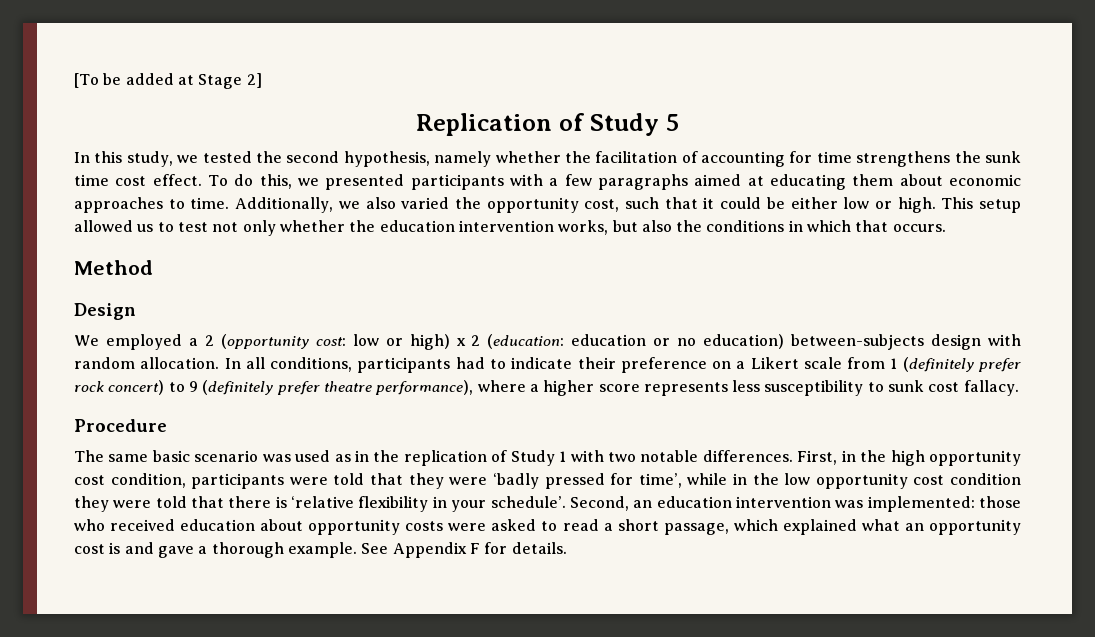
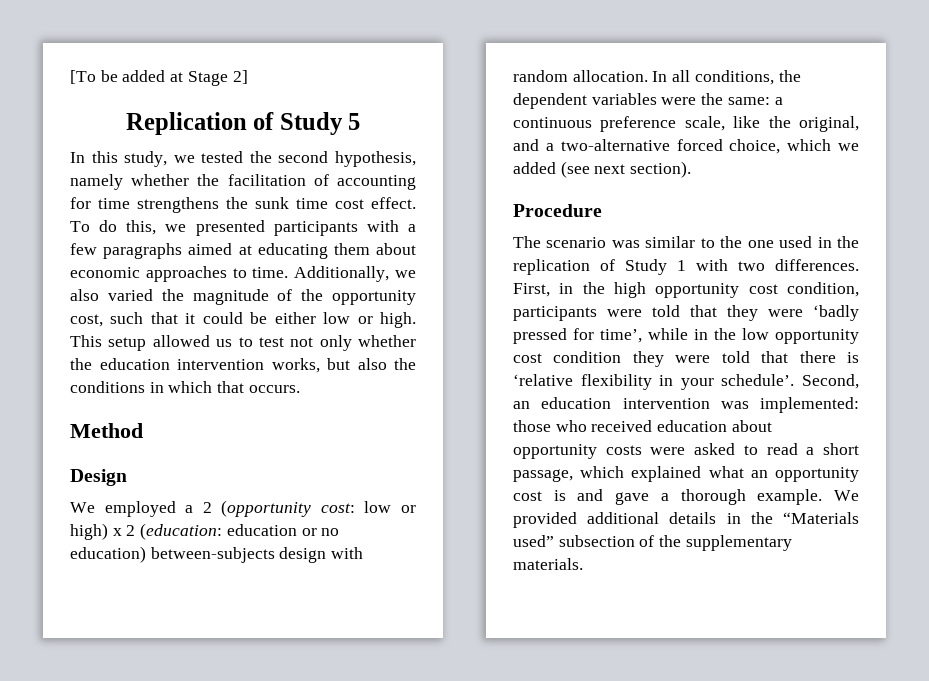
(481, 203) none -> [192,289,324,305] magnitude of the
[357,357,1022,373] [74,380,1019,396] [74,419,167,432] [74,450,351,462] participants had to indicate their preference on a Likert scale from 1 (definitely prefer rock concert) to 9 (definitely prefer theatre performance), where a higher score represents less susceptibility to sunk cost fallacy. // Procedure // The same basic scenario was used as -> [778,70,801,82] [513,93,783,109] [513,116,859,132] [513,139,859,154] [513,161,692,178] [513,204,602,217] [513,236,813,248] the dependent variables were the same: a continuous preference scale, like the original, and a two-alternative forced choice, which we added (see next section). // Procedure // The scenario was similar to the one used
[640,450,699,462] notable -> (765, 266) none
[361,542,567,558] See Appendix F for details. -> [834,490,859,501] [513,512,859,528] [513,535,792,551] [513,558,583,570] We provided additional details in the “Materials used” subsection of the supplementary materials.

